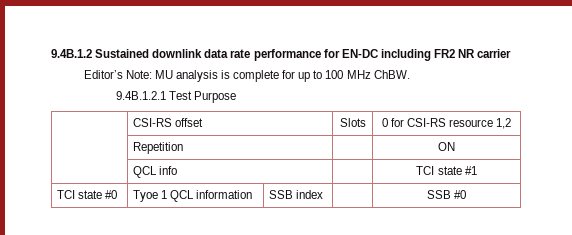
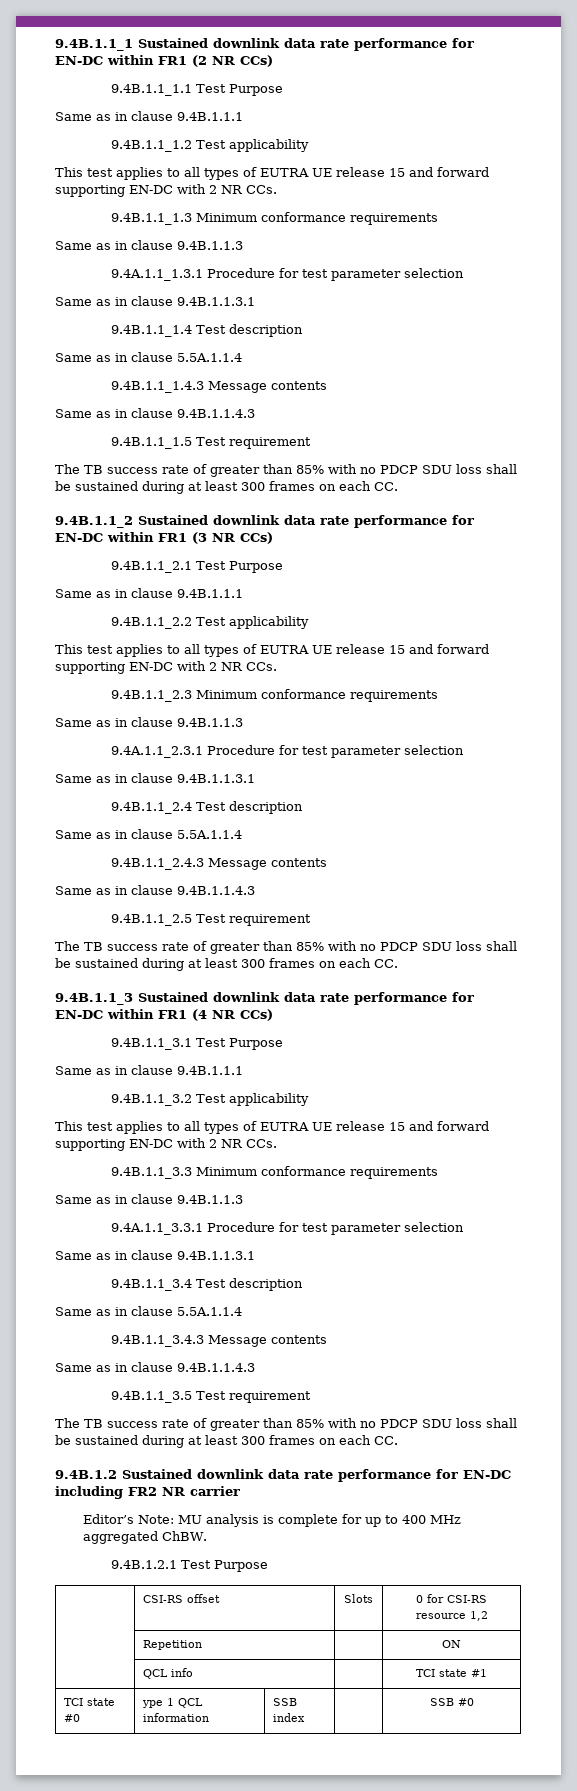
(51, 53) none -> [55,38,474,51] [55,55,273,67] [110,84,283,96] [55,111,243,121] [110,139,309,152] [55,167,489,180] [55,184,277,197] [110,212,438,225] [55,240,243,250] [110,268,464,281] [55,296,255,306] [110,324,303,337] [55,352,242,362] [110,381,327,393] [55,408,255,418] [110,437,311,449] [55,464,517,477] [55,481,398,494] [55,515,474,528] [55,532,273,544] [110,561,283,573] [55,588,243,598] [110,616,309,629] [55,644,489,657] [55,661,277,674] [110,689,438,702] [55,717,243,727] [110,745,464,758] [55,773,255,783] [110,801,303,814] [55,829,242,839] [110,858,327,870] [55,885,255,895] [110,914,311,926] [55,941,517,954] [55,958,398,971] [55,992,474,1005] [55,1009,273,1021] [110,1038,283,1050] [55,1065,243,1075] [110,1093,309,1106] [55,1121,489,1134] [55,1138,277,1151] [110,1166,438,1179] [55,1194,243,1204] [110,1222,464,1235] [55,1250,255,1260] [110,1278,303,1291] [55,1306,242,1316] [110,1335,327,1347] [55,1362,255,1372] [110,1391,311,1403] [55,1418,517,1431] [55,1435,398,1448] 9.4B.1.1_1 Sustained downlink data rate performance for EN-DC within FR1 (2 NR CCs) // 9.4B.1.1_1.1 Test Purpose // Same as in clause 9.4B.1.1.1 // 9.4B.1.1_1.2 Test applicability // This test applies to all types of EUTRA UE release 15 and forward supporting EN-DC with 2 NR CCs. // 9.4B.1.1_1.3 Minimum conformance requirements // Same as in clause 9.4B.1.1.3 // 9.4A.1.1_1.3.1 Procedure for test parameter selection // Same as in clause 9.4B.1.1.3.1 // 9.4B.1.1_1.4 Test description // Same as in clause 5.5A.1.1.4 // 9.4B.1.1_1.4.3 Message contents // Same as in clause 9.4B.1.1.4.3 // 9.4B.1.1_1.5 Test requirement // The TB success rate of greater than 85% with no PDCP SDU loss shall be sustained during at least 300 frames on each CC. // 9.4B.1.1_2 Sustained downlink data rate performance for EN-DC within FR1 (3 NR CCs) // 9.4B.1.1_2.1 Test Purpose // Same as in clause 9.4B.1.1.1 // 9.4B.1.1_2.2 Test applicability // This test applies to all types of EUTRA UE release 15 and forward supporting EN-DC with 2 NR CCs. // 9.4B.1.1_2.3 Minimum conformance requirements // Same as in clause 9.4B.1.1.3 // 9.4A.1.1_2.3.1 Procedure for test parameter selection // Same as in clause 9.4B.1.1.3.1 // 9.4B.1.1_2.4 Test description // Same as in clause 5.5A.1.1.4 // 9.4B.1.1_2.4.3 Message contents // Same as in clause 9.4B.1.1.4.3 // 9.4B.1.1_2.5 Test requirement // The TB success rate of greater than 85% with no PDCP SDU loss shall be sustained during at least 300 frames on each CC. // 9.4B.1.1_3 Sustained downlink data rate performance for EN-DC within FR1 (4 NR CCs) // 9.4B.1.1_3.1 Test Purpose // Same as in clause 9.4B.1.1.1 // 9.4B.1.1_3.2 Test applicability // This test applies to all types of EUTRA UE release 15 and forward supporting EN-DC with 2 NR CCs. // 9.4B.1.1_3.3 Minimum conformance requirements // Same as in clause 9.4B.1.1.3 // 9.4A.1.1_3.3.1 Procedure for test parameter selection // Same as in clause 9.4B.1.1.3.1 // 9.4B.1.1_3.4 Test description // Same as in clause 5.5A.1.1.4 // 9.4B.1.1_3.4.3 Message contents // Same as in clause 9.4B.1.1.4.3 // 9.4B.1.1_3.5 Test requirement // The TB success rate of greater than 85% with no PDCP SDU loss shall be sustained during at least 300 frames on each CC. //
[325,70,371,79] 100 MHz -> [401,1515,461,1524] [82,1531,158,1544] 400 MHz aggregated
[133,190,159,202] Tyoe -> [141,1700,163,1708] ype

